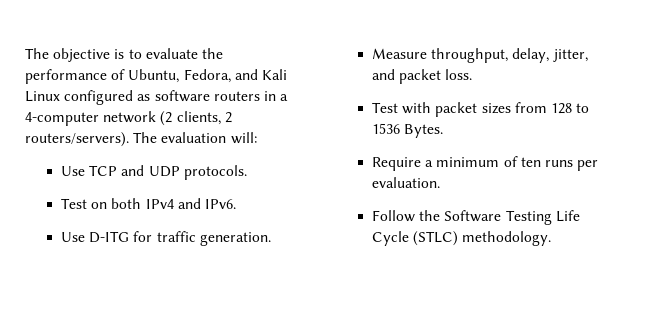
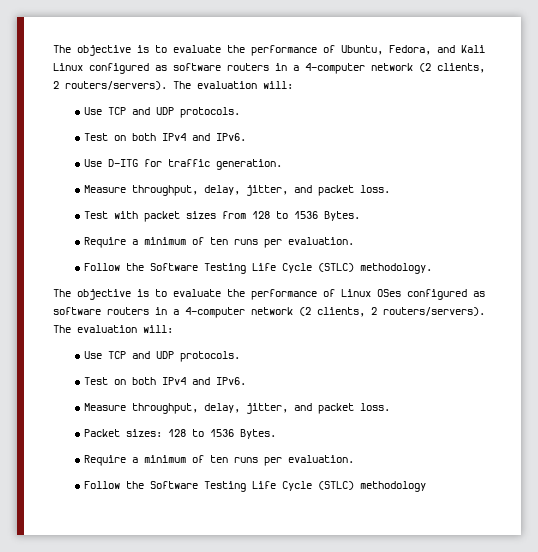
(552, 238) none -> [53,289,485,300] [53,307,485,318] [53,325,173,333] [84,351,241,362] [84,377,247,385] [84,403,391,414] [84,429,277,439] [84,455,355,466] [84,481,427,492] // The objective is to evaluate the performance of Linux OSes configured as software routers in a 4-computer network (2 clients, 2 routers/servers). The evaluation will: // Use TCP and UDP protocols. // Test on both IPv4 and IPv6. // Measure throughput, delay, jitter, and packet loss. // Packet sizes: 128 to 1536 Bytes. // Require a minimum of ten runs per evaluation. // Follow the Software Testing Life Cycle (STLC) methodology

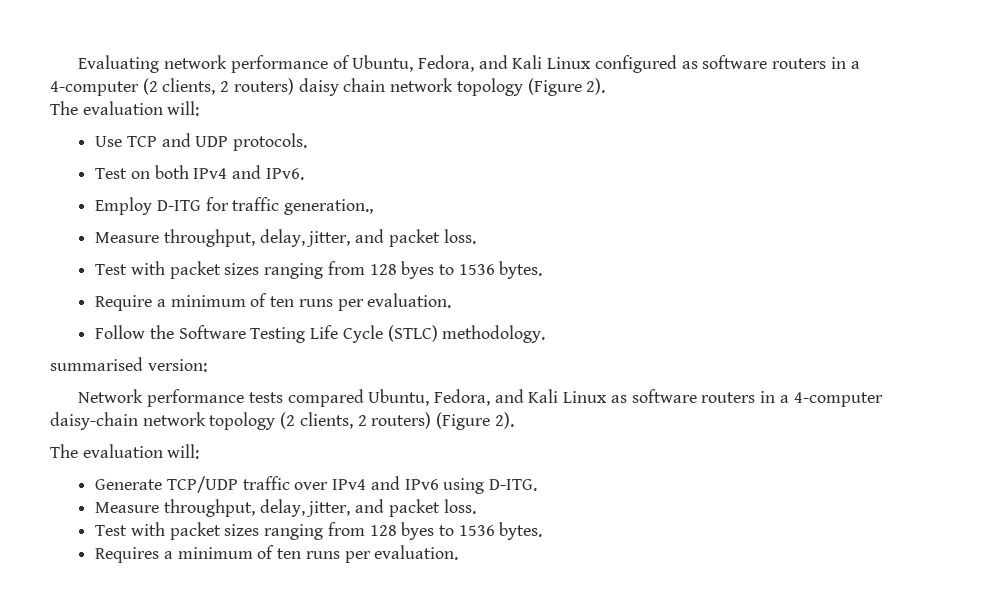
[53,45,245,56] The objective is to evaluate the -> [78,55,228,73] Evaluating network
[371,63,485,73] [53,81,167,90] network (2 clients, 2 routers/servers). -> [142,78,606,96] (2 clients, 2 routers) daisy chain network topology (Figure 2). //
[84,159,103,167] Use -> [95,197,153,215] Employ
[216,159,283,170] generation. -> [284,199,374,215] generation.,
[222,211,361,221] from 128 to 1536 Bytes. -> [264,261,543,279] ranging from 128 byes to 1536 bytes.
[53,289,485,300] [53,307,485,318] [53,325,173,333] [84,351,241,362] [84,377,247,385] [84,403,391,414] [84,429,277,439] [84,455,355,466] [84,481,427,492] The objective is to evaluate the performance of Linux OSes configured as software routers in a 4-computer network (2 clients, 2 routers/servers). The evaluation will: // Use TCP and UDP protocols. // Test on both IPv4 and IPv6. // Measure throughput, delay, jitter, and packet loss. // Packet sizes: 128 to 1536 Bytes. // Require a minimum of ten runs per evaluation. // Follow the Software Testing Life Cycle (STLC) methodology -> [50,357,207,372] [78,389,883,407] [50,412,514,430] [50,444,200,459] [95,476,538,494] [95,499,476,517] [95,522,543,540] [95,545,459,563] summarised version: // Network performance tests compared Ubuntu, Fedora, and Kali Linux as software routers in a 4-computer daisy-chain network topology (2 clients, 2 routers) (Figure 2). // The evaluation will: // Generate TCP/UDP traffic over IPv4 and IPv6 using D-ITG. // Measure throughput, delay, jitter, and packet loss. // Test with packet sizes ranging from 128 byes to 1536 bytes. // Requires a minimum of ten runs per evaluation.

